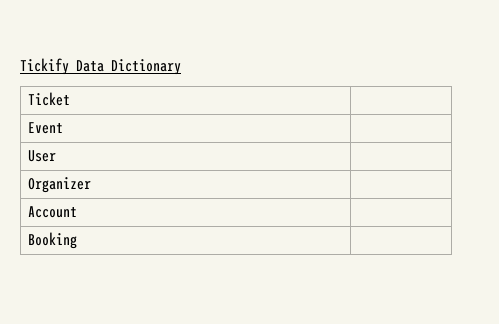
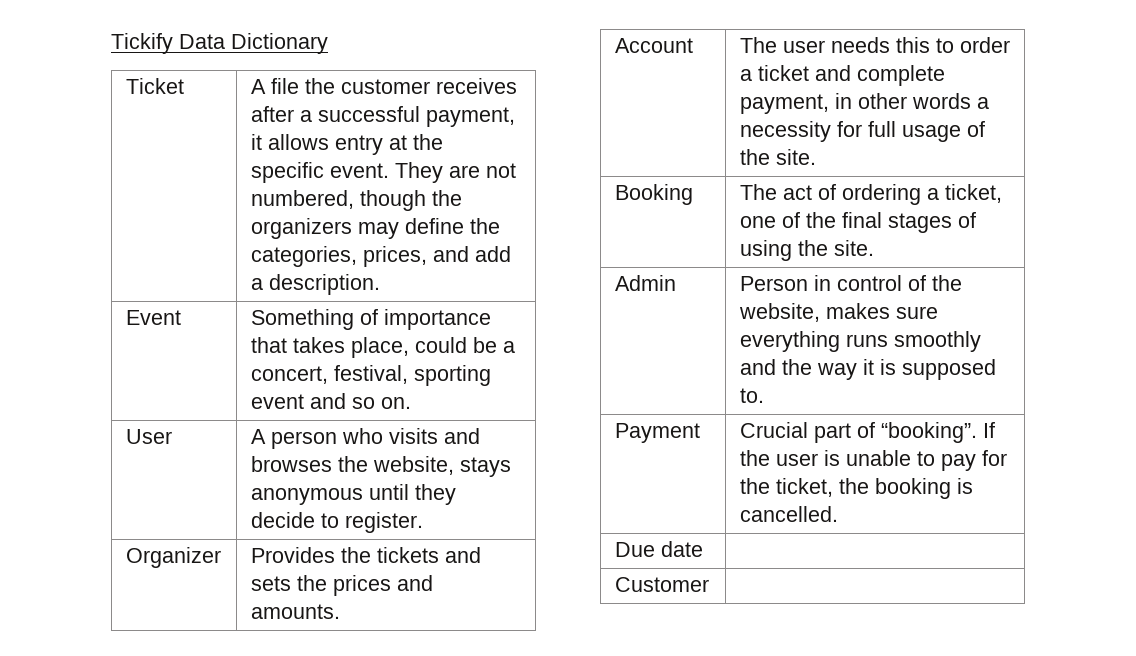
[28,122,64,134] [28,150,57,162] [28,177,92,193] [28,206,78,218] [28,232,78,249] // Event | // User | // Organizer | // Account | // Booking -> [250,78,517,94] [250,106,515,127] [250,134,443,155] [250,162,516,183] [250,190,462,211] [250,218,500,239] [250,246,511,267] [250,274,380,295] [125,310,181,325] [250,309,491,330] [250,337,515,358] [250,365,491,386] [250,393,411,409] [125,429,172,444] [250,428,480,449] [250,456,511,477] [250,484,456,505] [250,512,423,533] [125,547,221,568] [250,547,481,563] [250,575,433,596] [250,604,340,619] [614,38,693,53] [739,37,1010,53] [739,65,945,86] [739,93,989,114] [739,121,985,142] [739,149,816,165] [614,184,693,205] [739,184,1002,205] [739,212,976,233] [739,240,874,261] [614,275,676,291] [739,275,962,291] [738,303,938,322] [739,331,981,352] [739,359,996,380] [739,388,764,403] [614,423,700,443] [739,422,995,443] [739,450,1007,471] [739,478,973,499] [739,506,838,522] [614,541,703,557] [614,577,709,592] A file the customer receives after a successful payment, it allows entry at the specific event. They are not numbered, though the organizers may define the categories, prices, and add a description. // Event | Something of importance that takes place, could be a concert, festival, sporting event and so on. // User | A person who visits and browses the website, stays anonymous until they decide to register. // Organizer | Provides the tickets and sets the prices and amounts. // Account | The user needs this to order a ticket and complete payment, in other words a necessity for full usage of the site. // Booking | The act of ordering a ticket, one of the final stages of using the site. // Admin | Person in control of the website, makes sure everything runs smoothly and the way it is supposed to. // Payment | Crucial part of “booking”. If the user is unable to pay for the ticket, the booking is cancelled. // Due date | // Customer

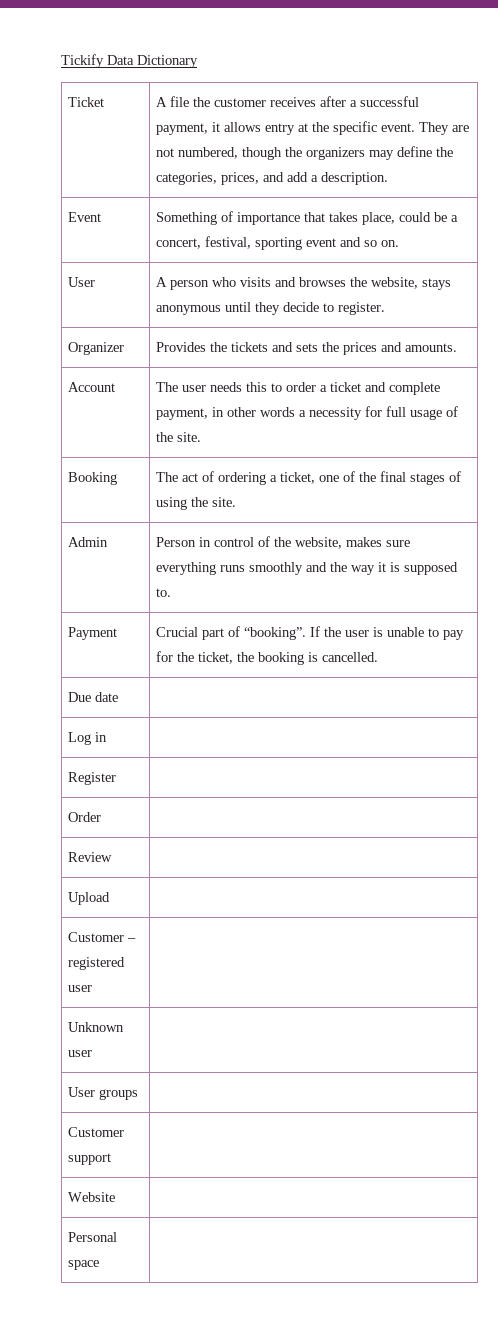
[614,577,709,592] Customer -> [67,732,107,745] [67,772,116,785] [67,812,101,822] [67,852,112,862] [67,892,110,905] [67,932,136,942] [67,957,125,970] [67,985,92,992] [67,1022,124,1032] [67,1050,92,1057] [67,1087,138,1100] [67,1127,124,1137] [67,1153,111,1165] [67,1192,115,1202] [67,1232,117,1242] [67,1260,99,1270] Log in | // Register | // Order | // Review | // Upload | // Customer – registered user | // Unknown user | // User groups | // Customer support | // Website | // Personal space

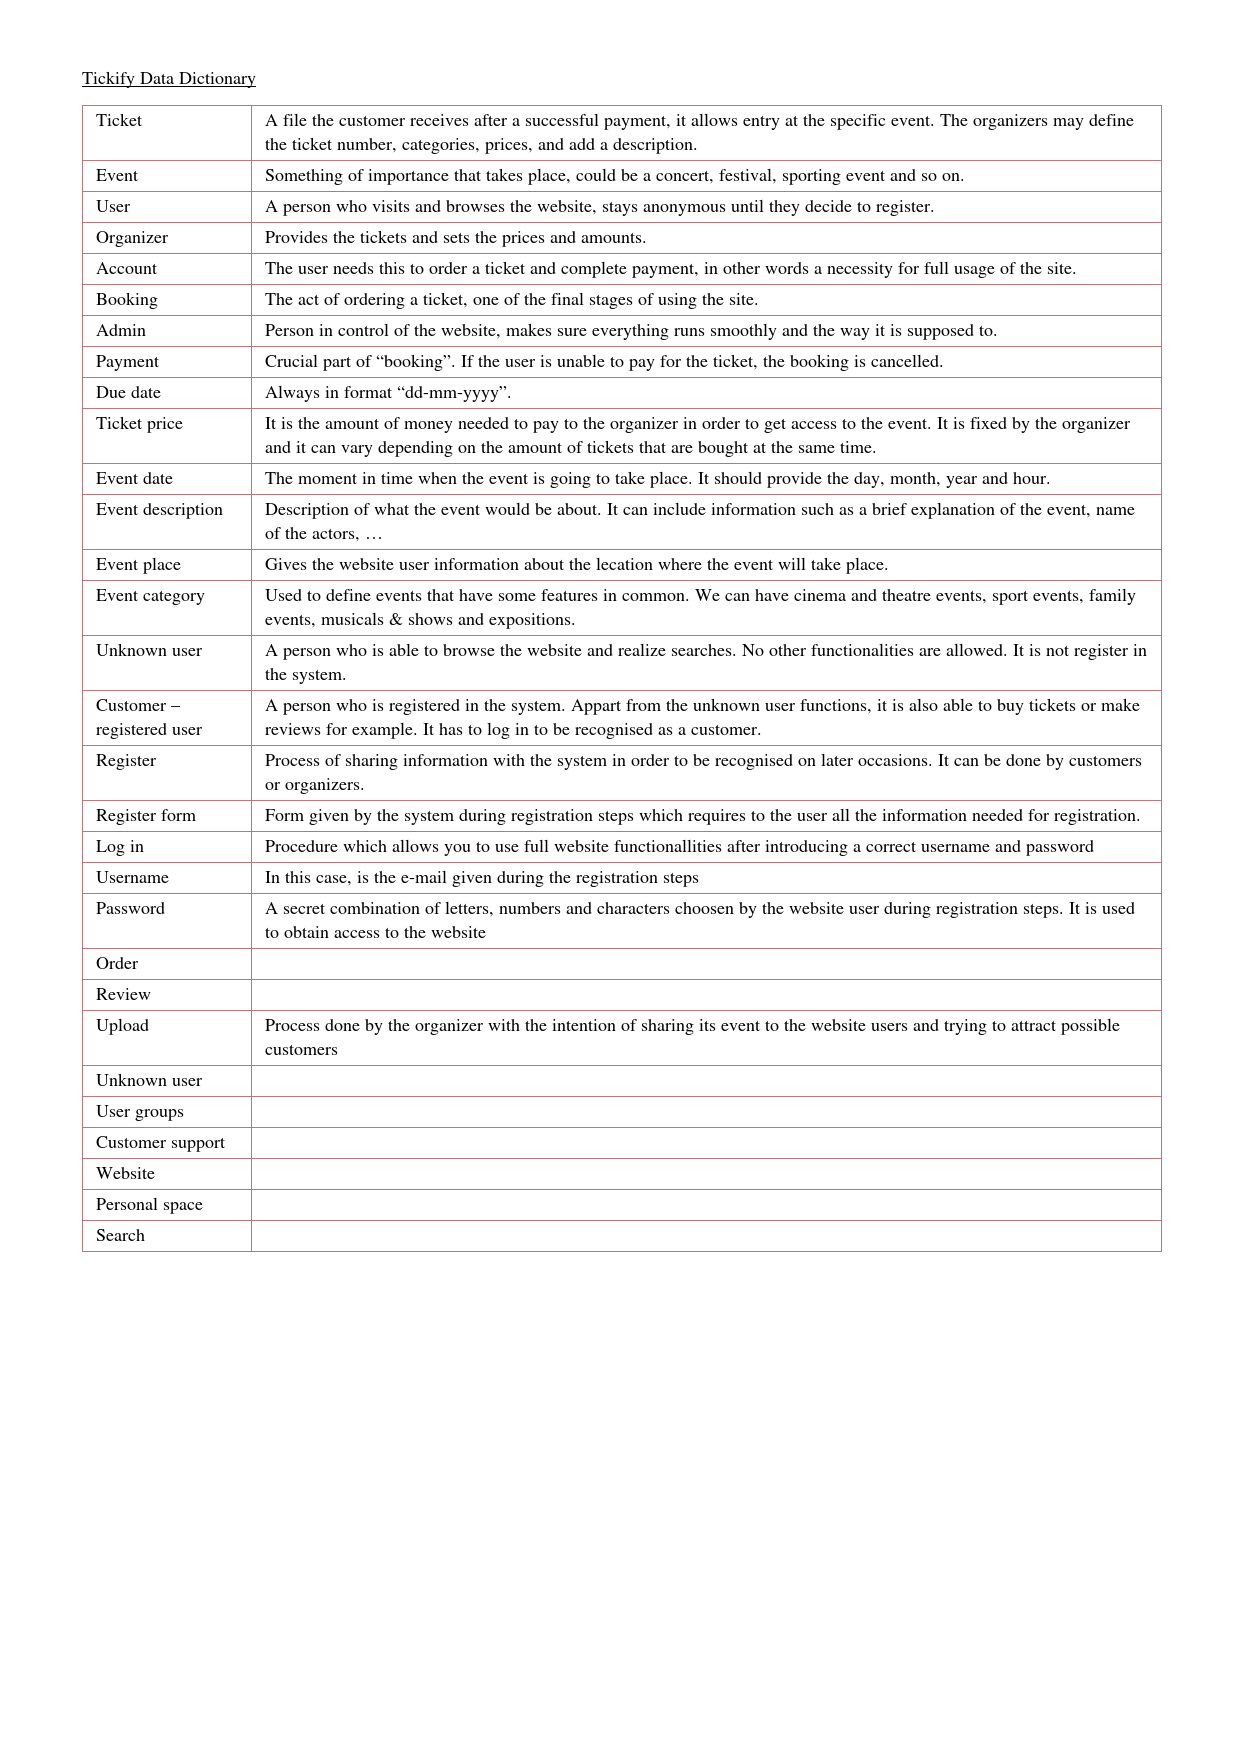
[418,122,469,135] [155,147,302,160] They are not numbered, though the -> [939,114,968,126] The
(453, 152) none -> [291,137,397,153] ticket number,
[67,732,107,745] [67,772,116,785] [67,812,101,822] [67,852,112,862] [67,892,110,905] [67,932,136,942] [67,957,125,970] [67,985,92,992] // Log in | // Register | // Order | // Review | // Upload | // Customer – registered user | -> [264,385,512,402] [95,416,183,433] [264,417,1131,433] [264,440,877,457] [95,472,173,484] [264,471,1051,488] [95,503,223,519] [264,502,1135,519] [264,527,383,542] [95,557,181,574] [264,557,889,574] [95,589,205,605] [264,588,1136,605] [264,612,576,629] [95,643,203,656] [264,643,1147,660] [264,668,347,684] [95,699,180,711] [95,723,203,739] [264,698,1140,715] [264,722,762,739] [95,754,157,770] [264,753,1142,770] [264,778,365,794] [95,809,196,825] [264,808,1141,825] [95,840,144,856] [264,839,1094,856] [95,871,169,883] [264,870,699,887] [95,902,165,914] [264,901,1135,918] [264,926,486,938] [95,957,139,969] [95,988,151,1000] [95,1018,149,1035] [264,1018,1120,1035] [264,1044,338,1055] Always in format “dd-mm-yyyy”. // Ticket price | It is the amount of money needed to pay to the organizer in order to get access to the event. It is fixed by the organizer and it can vary depending on the amount of tickets that are bought at the same time. // Event date | The moment in time when the event is going to take place. It should provide the day, month, year and hour. // Event description | Description of what the event would be about. It can include information such as a brief explanation of the event, name of the actors, … // Event place | Gives the website user information about the lecation where the event will take place. // Event category | Used to define events that have some features in common. We can have cinema and theatre events, sport events, family events, musicals & shows and expositions. // Unknown user | A person who is able to browse the website and realize searches. No other functionalities are allowed. It is not register in the system. // Customer – registered user | A person who is registered in the system. Appart from the unknown user functions, it is also able to buy tickets or make reviews for example. It has to log in to be recognised as a customer. // Register | Process of sharing information with the system in order to be recognised on later occasions. It can be done by customers or organizers. // Register form | Form given by the system during registration steps which requires to the user all the information needed for registration. // Log in | Procedure which allows you to use full website functionallities after introducing a correct username and password // Username | In this case, is the e-mail given during the registration steps // Password | A secret combination of letters, numbers and characters choosen by the website user during registration steps. It is used to obtain access to the website // Order | // Review | // Upload | Process done by the organizer with the intention of sharing its event to the website users and trying to attract possible customers
(99, 1265) none -> [95,1229,145,1241] // Search |

